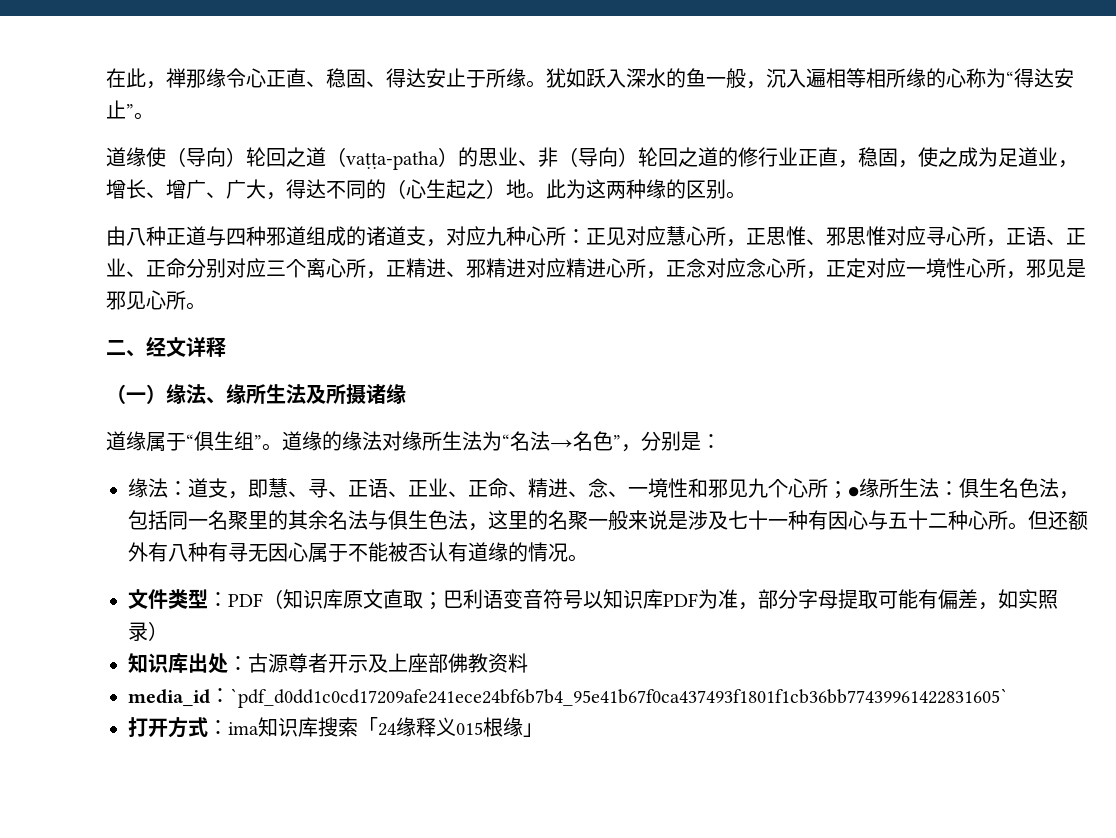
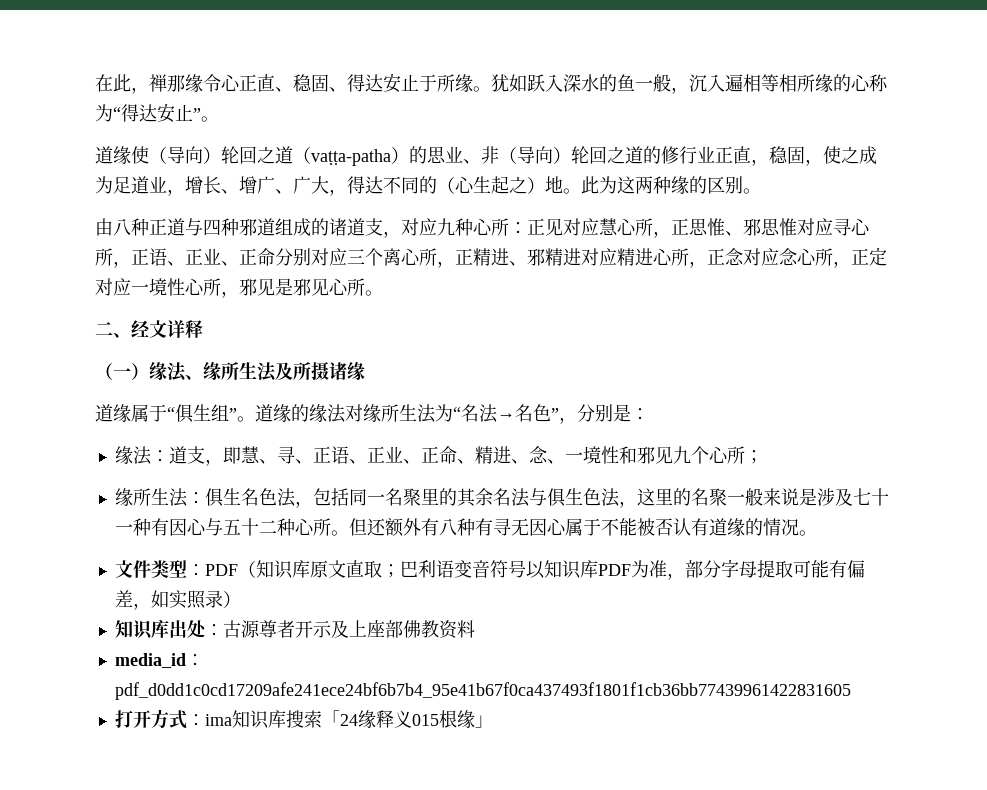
[848,486,859,497] ● -> (763, 457) //
[230,688,1008,708] `pdf_d0dd1c0cd17209afe241ece24bf6b7b4_95e41b67f0ca437493f1801f1cb36bb77439961422831605` -> [114,682,851,700] pdf_d0dd1c0cd17209afe241ece24bf6b7b4_95e41b67f0ca437493f1801f1cb36bb77439961422831605

